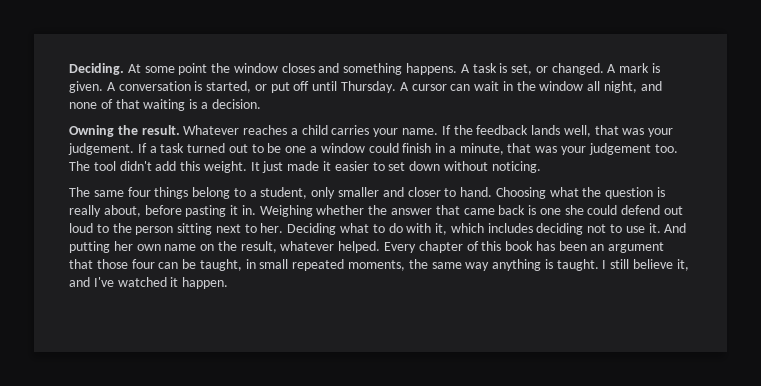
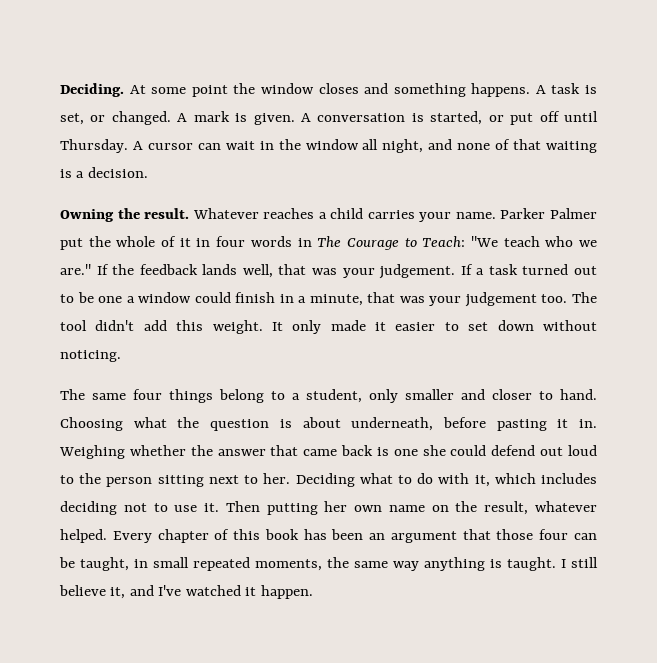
(439, 131) none -> [500,208,597,219] [60,236,597,250] [60,264,91,275] Parker Palmer put the whole of it in four words in The Courage to Teach: "We teach who we are."
[262,161,284,173] just -> [292,320,322,334] only
[69,205,141,217] really about, -> [302,417,434,431] about underneath,
[664,223,687,233] And -> [225,501,260,512] Then

